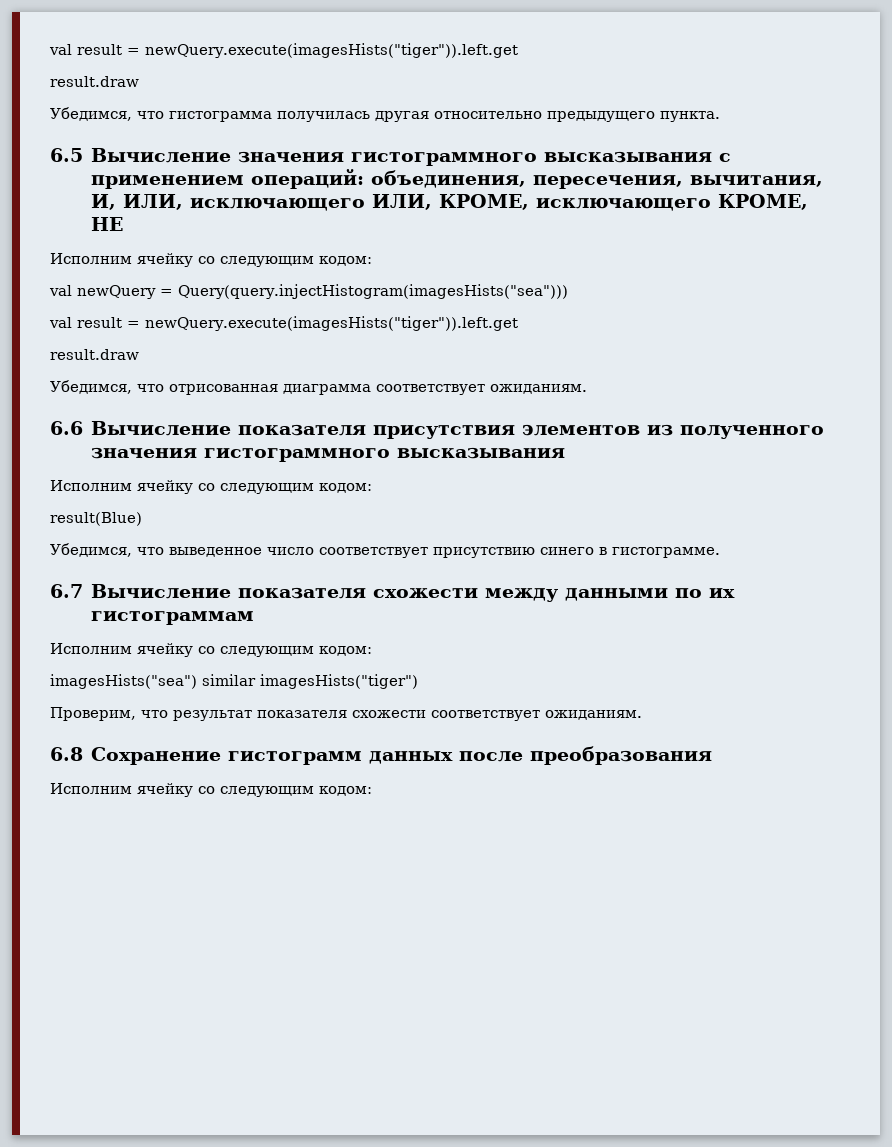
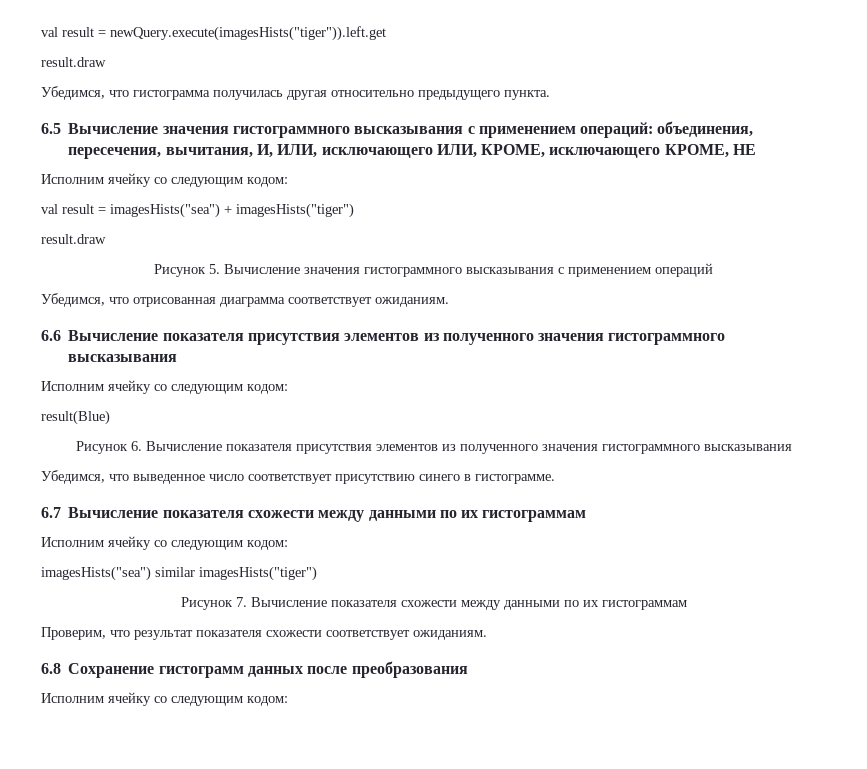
[49,284,568,299] [49,316,518,331] [50,349,139,360] // val newQuery = Query(query.injectHistogram(imagesHists("sea"))) // val result = newQuery.execute(imagesHists("tiger")).left.get // result.draw -> [41,203,354,218] [41,234,106,244] [154,263,713,277] // val result = imagesHists("sea") + imagesHists("tiger") // result.draw // Рисунок 5. Вычисление значения гистограммного высказывания с применением операций
(142, 519) none -> [75,441,792,454] // Рисунок 6. Вычисление показателя присутствия элементов из полученного значения гистограммного высказывания
(418, 681) none -> [180,597,687,610] // Рисунок 7. Вычисление показателя схожести между данными по их гистограммам

